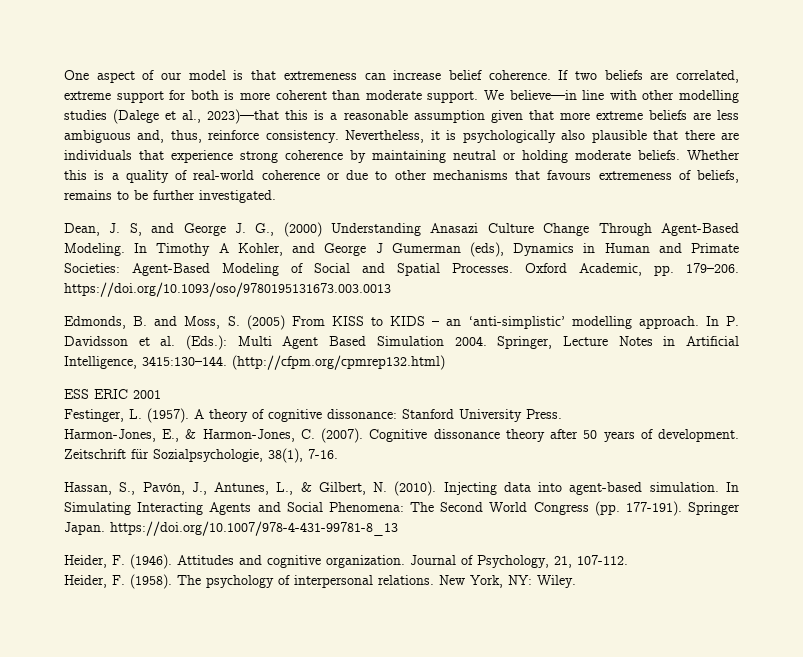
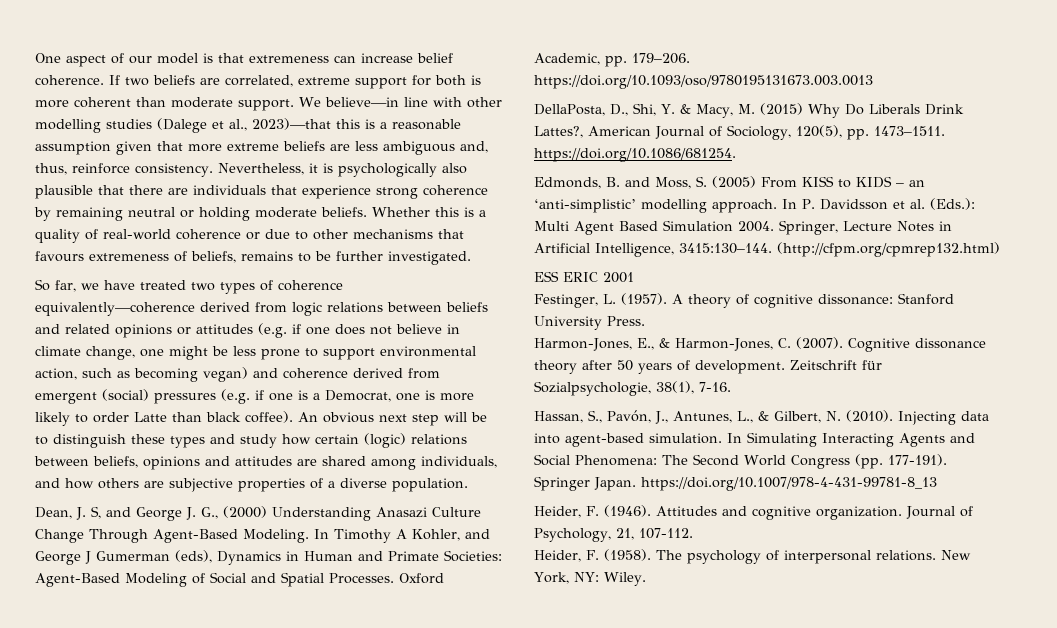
[372,150,446,163] maintaining -> [56,207,123,221] remaining
(276, 196) none -> [35,279,343,294] [35,302,488,316] [35,323,460,338] [35,346,476,360] [35,367,440,382] [35,389,474,404] [35,411,487,426] [35,433,467,448] [34,456,497,470] [35,478,468,492] // So far, we have treated two types of coherence equivalently—coherence derived from logic relations between beliefs and related opinions or attitudes (e.g. if one does not believe in climate change, one might be less prone to support environmental action, such as becoming vegan) and coherence derived from emergent (social) pressures (e.g. if one is a Democrat, one is more likely to order Latte than black coffee). An obvious next step will be to distinguish these types and study how certain (logic) relations between beliefs, opinions and attitudes are shared among individuals, and how others are subjective properties of a diverse population.
(391, 289) none -> [534,103,964,118] [534,125,945,140] [534,148,736,162] // DellaPosta, D., Shi, Y. & Macy, M. (2015) Why Do Liberals Drink Lattes?, American Journal of Sociology, 120(5), pp. 1473–1511. https://doi.org/10.1086/681254.

